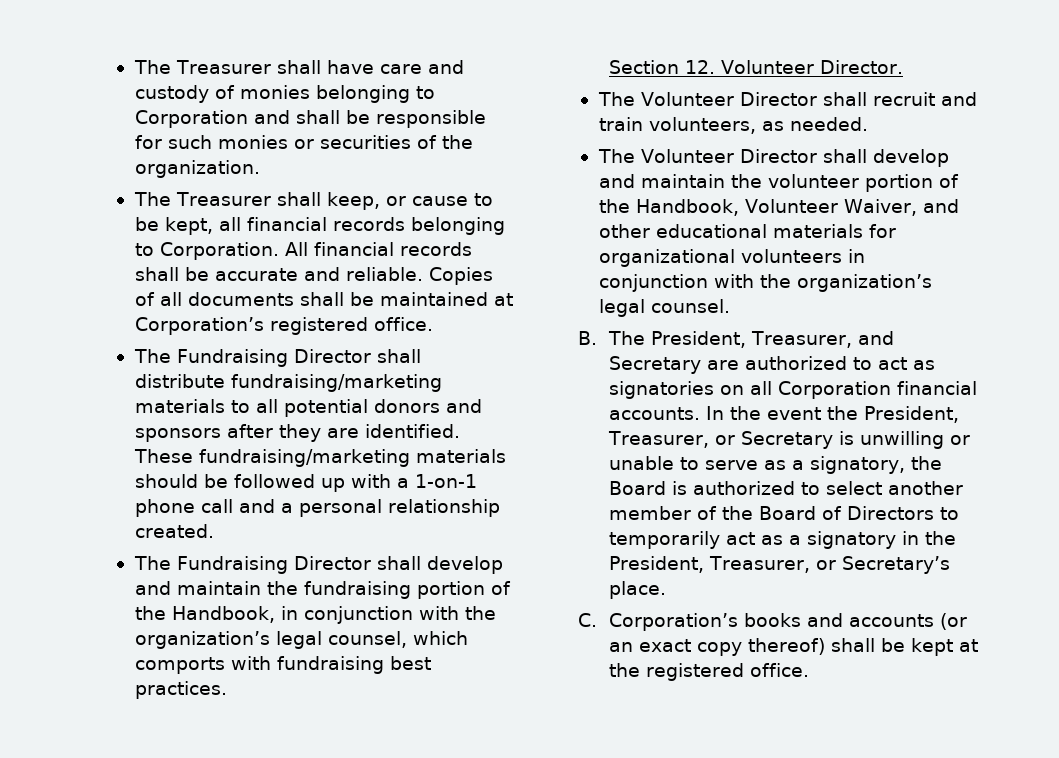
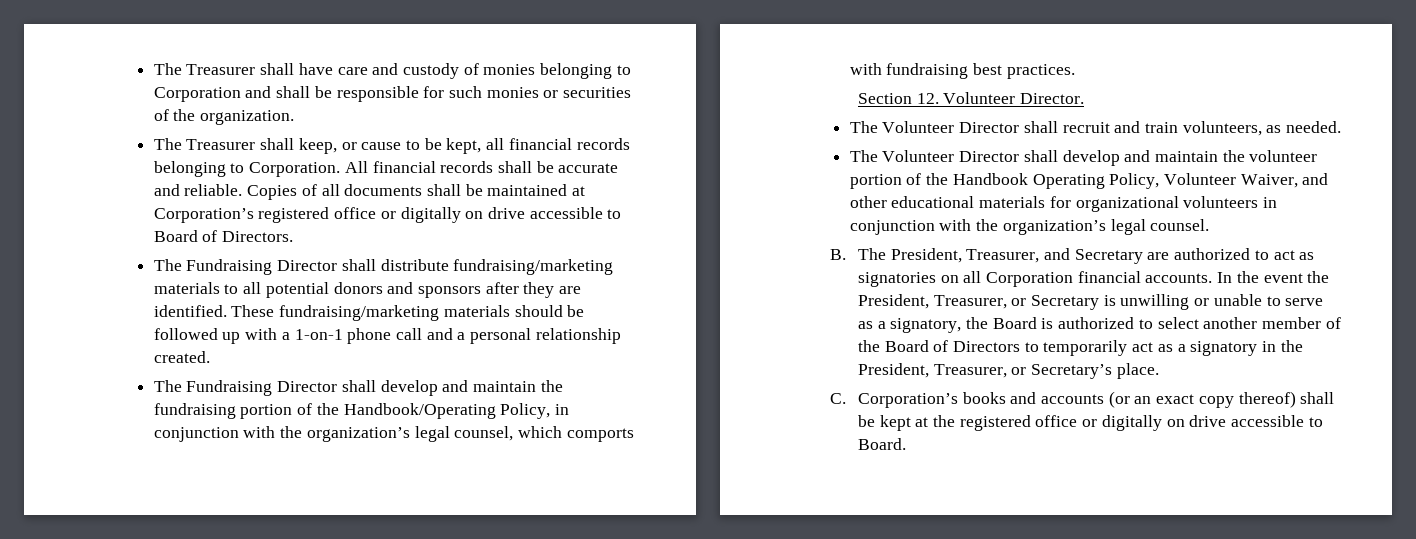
[373,317,433,331] office. -> [334,207,622,223] [153,230,294,242] office or digitally on drive accessible to Board of Directors.
[171,606,275,623] Handbook, -> [343,403,551,419] Handbook/Operating Policy,
[635,199,739,216] Handbook, -> [952,173,1160,189] Handbook Operating Policy,
[750,663,810,677] office. -> [1035,415,1323,431] [857,438,906,450] office or digitally on drive accessible to Board.

